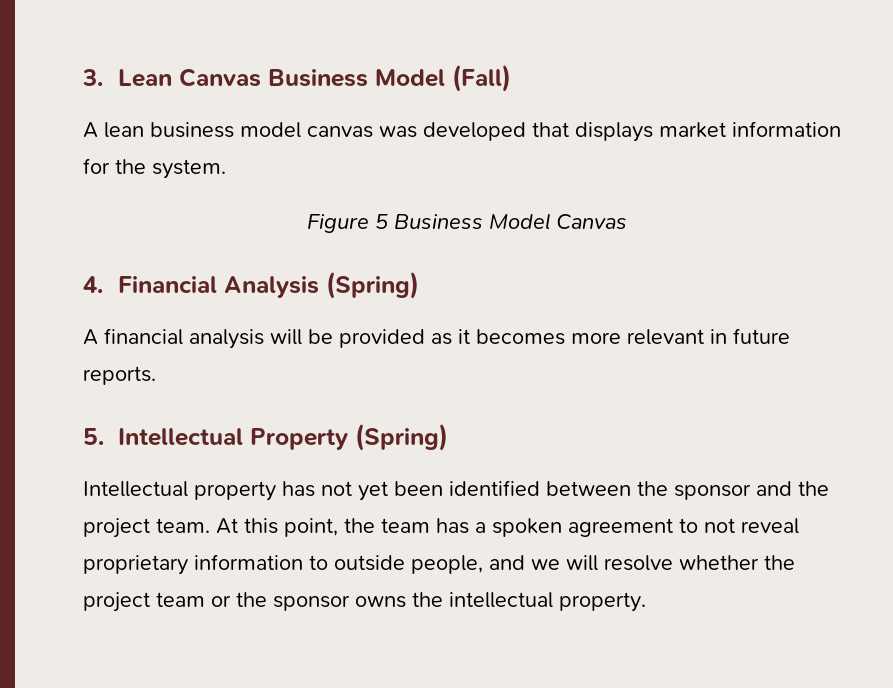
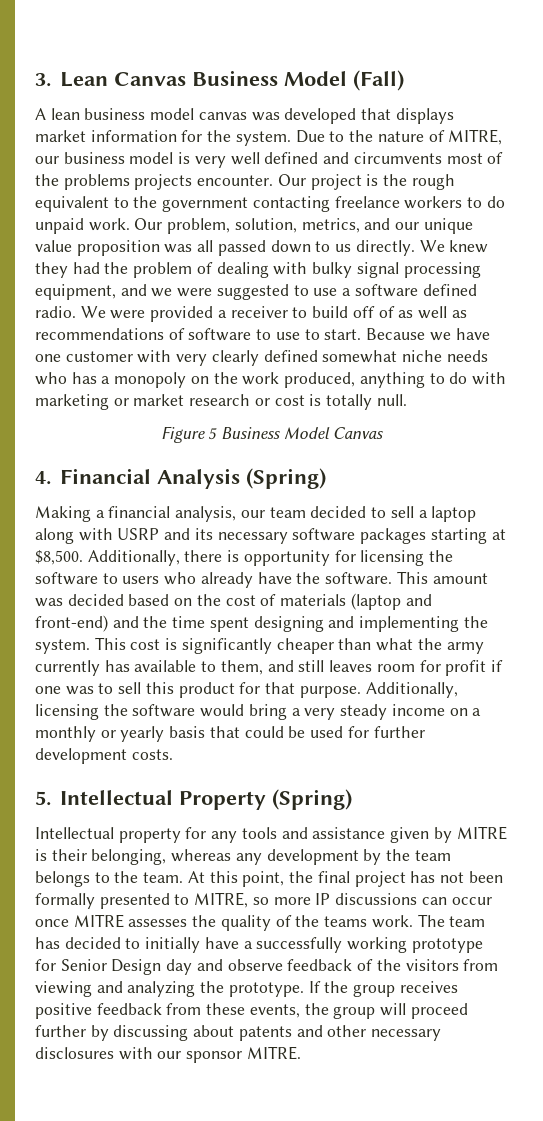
(226, 169) none -> [295,129,503,145] [35,152,504,168] [35,174,455,190] [35,196,505,212] [35,218,473,234] [35,240,489,256] [35,262,481,278] [35,284,477,300] [35,306,467,322] [35,328,490,341] [35,350,488,366] [35,372,506,388] [35,394,407,410] Due to the nature of MITRE, our business model is very well defined and circumvents most of the problems projects encounter. Our project is the rough equivalent to the government contacting freelance workers to do unpaid work. Our problem, solution, metrics, and our unique value proposition was all passed down to us directly. We knew they had the problem of dealing with bulky signal processing equipment, and we were suggested to use a software defined radio. We were provided a receiver to build off of as well as recommendations of software to use to start. Because we have one customer with very clearly defined somewhat niche needs who has a monopoly on the work produced, anything to do with marketing or market research or cost is totally null.
[83,328,790,349] [83,366,156,385] A financial analysis will be provided as it becomes more relevant in future reports. -> [35,506,477,522] [35,528,506,544] [35,550,454,566] [35,571,488,588] [35,593,432,610] [35,615,488,632] [35,637,484,654] [35,660,503,676] [35,682,458,698] [35,704,482,720] [35,726,425,742] [35,748,173,764] Making a financial analysis, our team decided to sell a laptop along with USRP and its necessary software packages starting at $8,500. Additionally, there is opportunity for licensing the software to users who already have the software. This amount was decided based on the cost of materials (laptop and front-end) and the time spent designing and implementing the system. This cost is significantly cheaper than what the army currently has available to them, and still leaves room for profit if one was to sell this product for that purpose. Additionally, licensing the software would bring a very steady income on a monthly or yearly basis that could be used for further development costs.
[282,480,829,501] [83,518,150,538] has not yet been identified between the sponsor and the project -> [185,826,507,843] [35,849,451,865] [35,871,139,887] for any tools and assistance given by MITRE is their belonging, whereas any development by the team belongs to the
[381,518,799,537] [83,554,795,575] [83,592,646,612] team has a spoken agreement to not reveal proprietary information to outside people, and we will resolve whether the project team or the sponsor owns the intellectual property. -> [317,871,503,887] [35,892,492,909] [35,914,486,931] [35,937,483,953] [35,959,499,975] [35,981,458,997] [35,1003,468,1019] [35,1025,442,1041] [35,1046,301,1063] final project has not been formally presented to MITRE, so more IP discussions can occur once MITRE assesses the quality of the teams work. The team has decided to initially have a successfully working prototype for Senior Design day and observe feedback of the visitors from viewing and analyzing the prototype. If the group receives positive feedback from these events, the group will proceed further by discussing about patents and other necessary disclosures with our sponsor MITRE.

